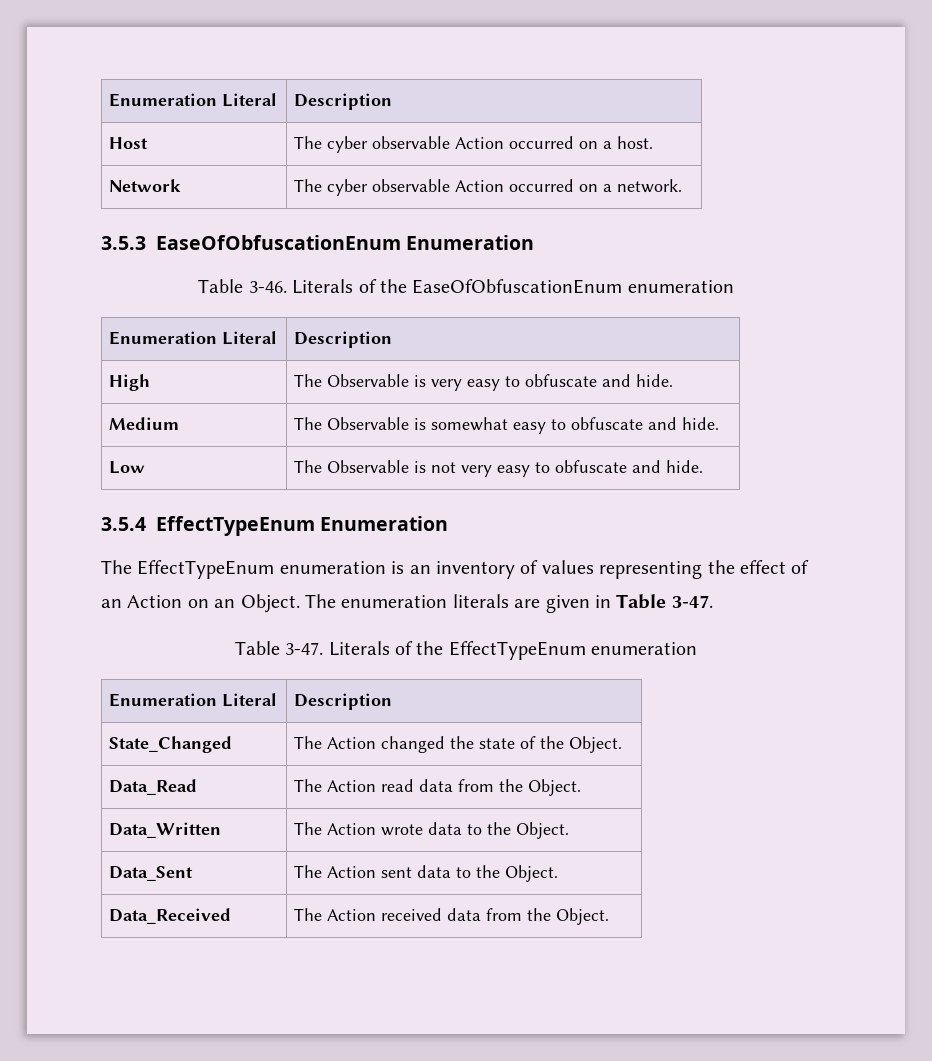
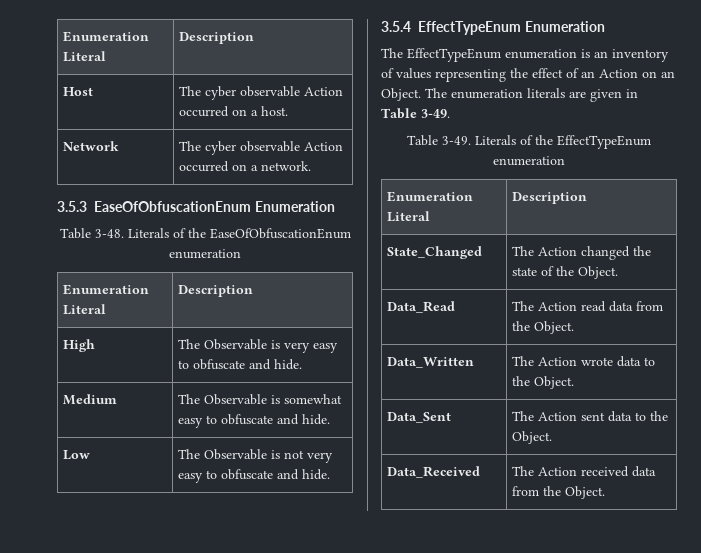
[248,281,287,293] 3-46. -> [94,229,124,238] 3-48.
[671,595,713,608] [234,641,324,655] 3-47. // Table 3-47. -> [421,109,450,118] [407,135,471,146] 3-49. // Table 3-49.

